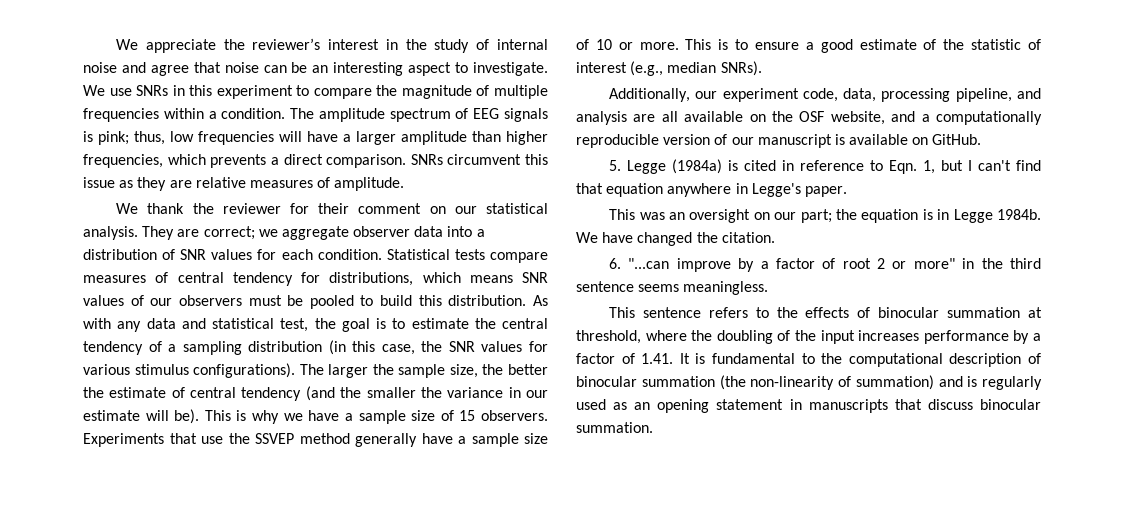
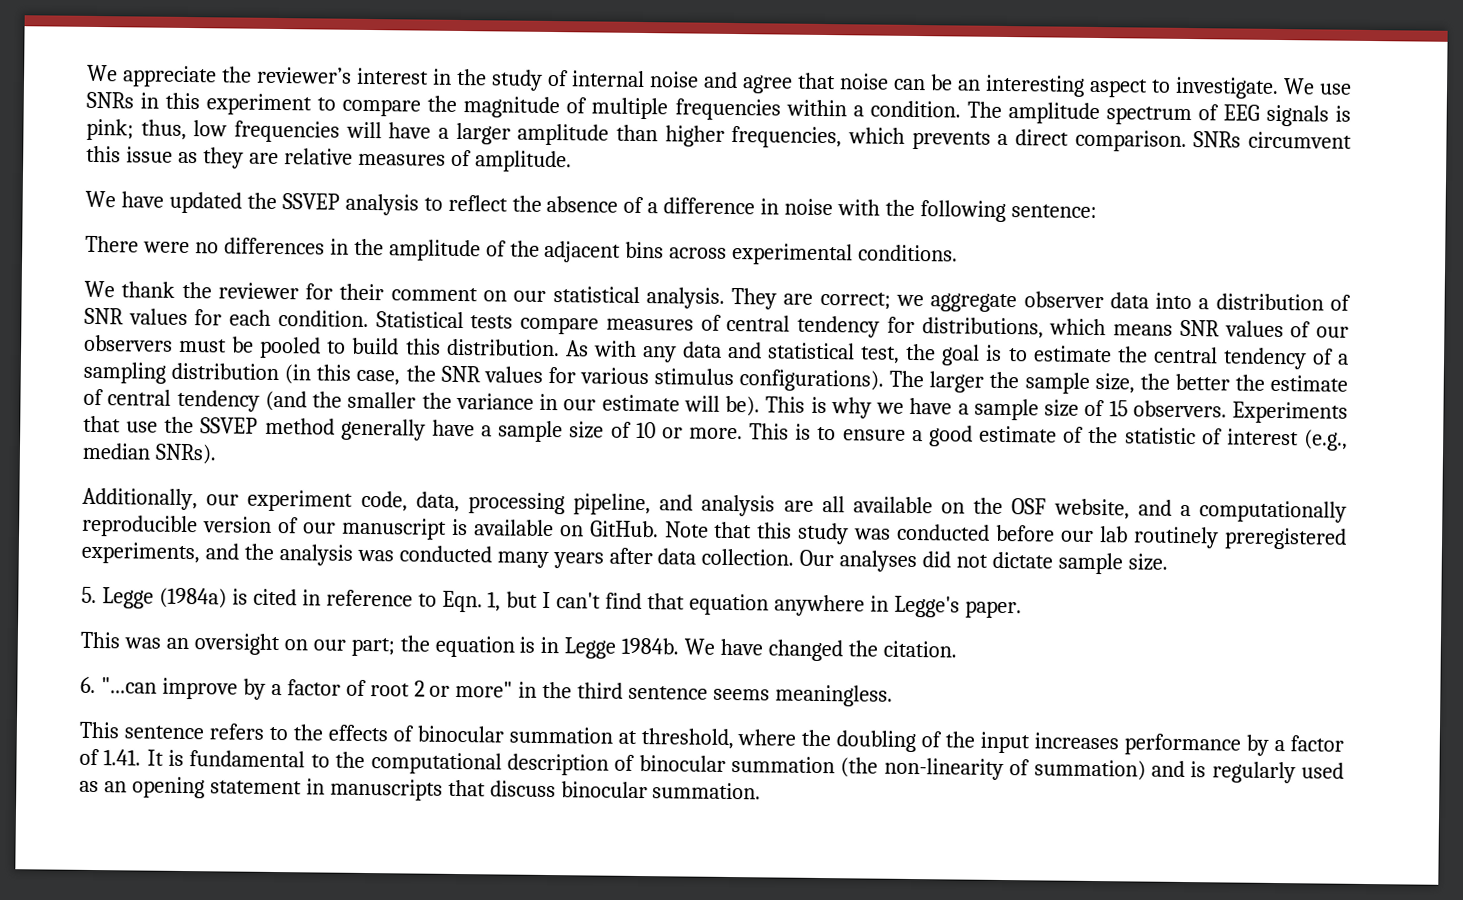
(405, 184) none -> [85,190,1097,222] [85,235,959,266] // We have updated the SSVEP analysis to reflect the absence of a difference in noise with the following sentence: // There were no differences in the amplitude of the adjacent bins across experimental conditions.
(982, 139) none -> [664,521,1347,550] [81,541,1168,575] Note that this study was conducted before our lab routinely preregistered experiments, and the analysis was conducted many years after data collection. Our analyses did not dictate sample size.

